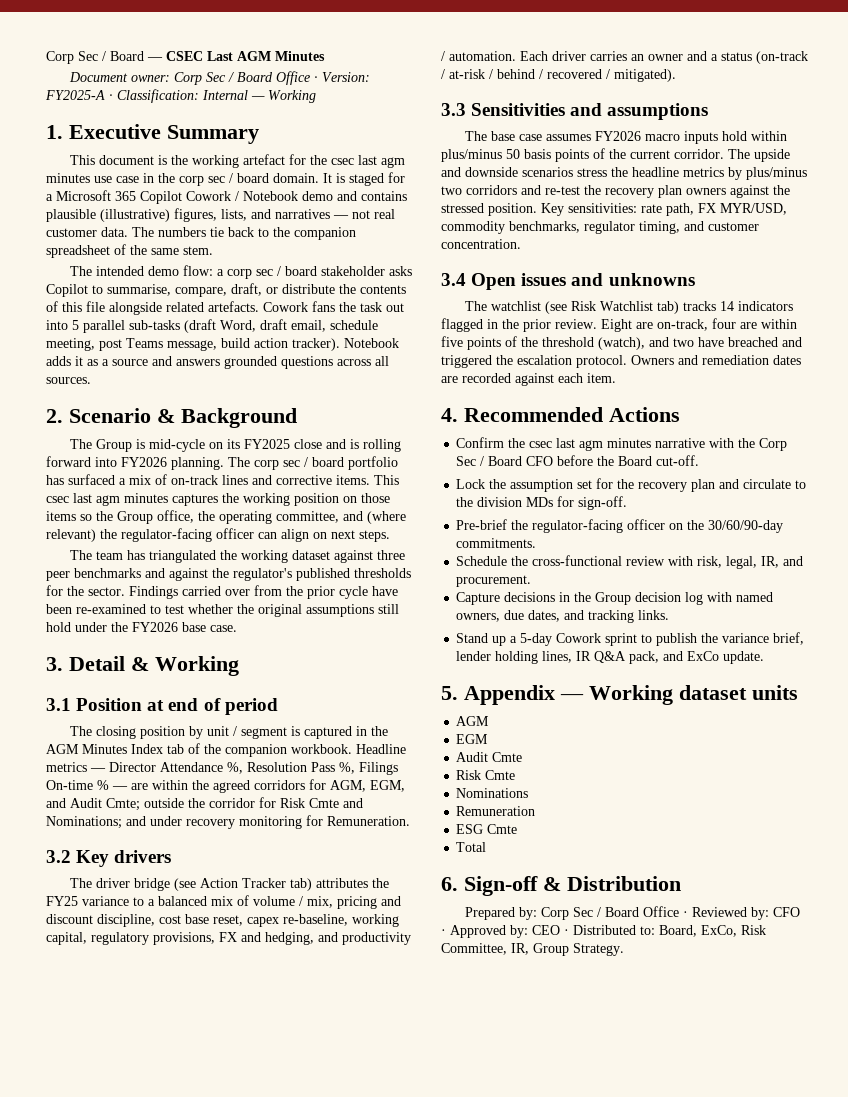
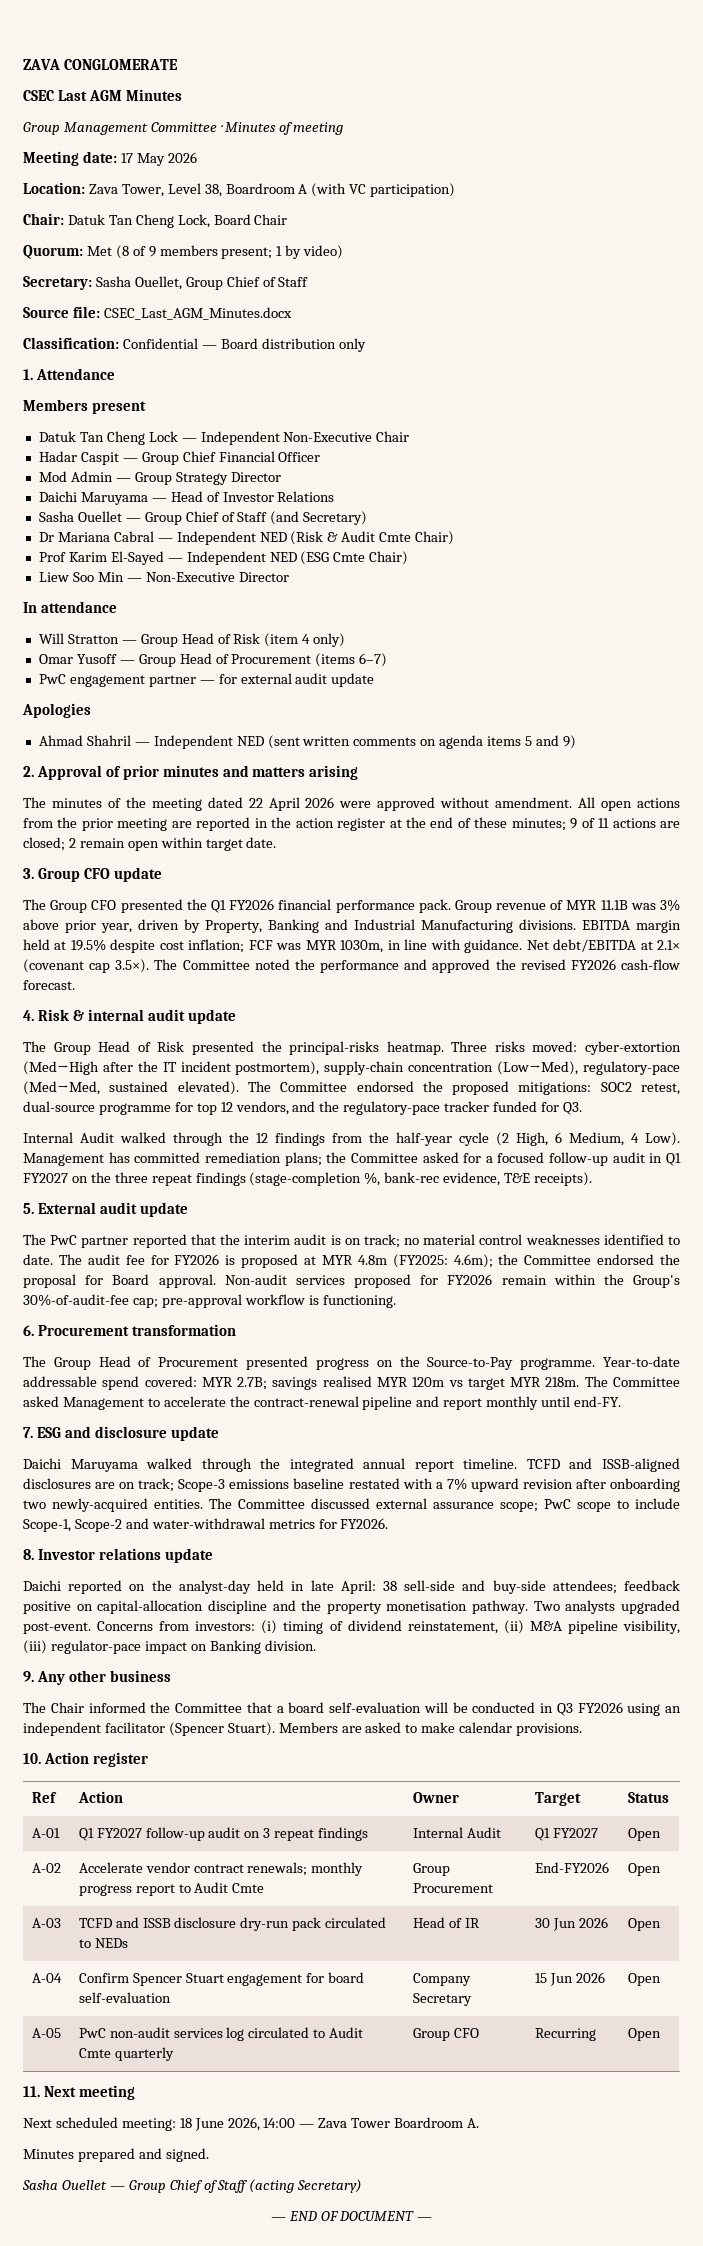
[46,51,163,64] Corp Sec / Board — -> [23,59,178,70] ZAVA CONGLOMERATE //
[69,71,371,85] [45,89,316,103] [46,124,259,144] [70,154,406,168] [46,172,405,186] [46,190,407,204] [46,208,395,222] [46,227,356,240] [46,244,213,258] [70,265,413,279] [46,283,406,297] [46,301,404,315] [46,319,378,333] [46,338,399,351] [46,356,389,369] [46,377,91,384] [46,408,297,428] [70,439,402,452] [46,456,398,470] [46,474,399,485] [46,493,390,506] [46,510,406,524] [46,528,390,542] [70,550,406,563] [46,568,411,581] [46,585,398,599] [46,604,399,617] [46,622,237,632] [46,656,239,676] [46,698,278,715] [70,726,389,739] [46,743,406,757] [46,762,398,775] [46,779,405,793] [46,797,363,811] [46,815,410,829] [46,850,172,867] [70,878,390,891] [46,895,401,909] [46,914,399,927] [46,932,411,945] [441,51,808,64] [441,69,676,82] [441,103,709,120] [465,131,788,144] [441,148,790,162] [441,167,807,180] [441,185,790,198] [441,203,787,216] [441,221,759,234] [441,239,521,249] [441,273,695,290] [465,301,794,314] [441,318,797,332] [441,336,802,350] [441,355,801,368] [441,373,616,386] [441,407,680,422] [456,437,788,451] [456,455,700,466] [456,478,807,492] [456,496,628,510] [456,519,784,533] [456,538,537,548] [456,555,804,569] [456,575,532,587] [456,592,774,605] [456,610,670,623] [456,632,805,646] [456,651,765,664] [441,685,798,705] [456,716,490,726] [456,734,489,744] [456,752,523,762] [456,770,516,780] [456,788,529,798] [456,806,536,816] [456,824,518,834] [456,842,487,852] [441,876,681,896] [465,906,801,920] [441,925,766,938] [441,943,624,956] Document owner: Corp Sec / Board Office · Version: FY2025-A · Classification: Internal — Working // 1. Executive Summary // This document is the working artefact for the csec last agm minutes use case in the corp sec / board domain. It is staged for a Microsoft 365 Copilot Cowork / Notebook demo and contains plausible (illustrative) figures, lists, and narratives — not real customer data. The numbers tie back to the companion spreadsheet of the same stem. // The intended demo flow: a corp sec / board stakeholder asks Copilot to summarise, compare, draft, or distribute the contents of this file alongside related artefacts. Cowork fans the task out into 5 parallel sub-tasks (draft Word, draft email, schedule meeting, post Teams message, build action tracker). Notebook adds it as a source and answers grounded questions across all sources. // 2. Scenario & Background // The Group is mid-cycle on its FY2025 close and is rolling forward into FY2026 planning. The corp sec / board portfolio has surfaced a mix of on-track lines and corrective items. This csec last agm minutes captures the working position on those items so the Group office, the operating committee, and (where relevant) the regulator-facing officer can align on next steps. // The team has triangulated the working dataset against three peer benchmarks and against the regulator's published thresholds for the sector. Findings carried over from the prior cycle have been re-examined to test whether the original assumptions still hold under the FY2026 base case. // 3. Detail & Working // 3.1 Position at end of period // The closing position by unit / segment is captured in the AGM Minutes Index tab of the companion workbook. Headline metrics — Director Attendance %, Resolution Pass %, Filings On-time % — are within the agreed corridors for AGM, EGM, and Audit Cmte; outside the corridor for Risk Cmte and Nominations; and under recovery monitoring for Remuneration. // 3.2 Key drivers // The driver bridge (see Action Tracker tab) attributes the FY25 variance to a balanced mix of volume / mix, pricing and discount discipline, cost base reset, capex re-baseline, working capital, regulatory provisions, FX and hedging, and productivity / automation. Each driver carries an owner and a status (on-track / at-risk / behind / recovered / mitigated). // 3.3 Sensitivities and assumptions // The base case assumes FY2026 macro inputs hold within plus/minus 50 basis points of the current corridor. The upside and downside scenarios stress the headline metrics by plus/minus two corridors and re-test the recovery plan owners against the stressed position. Key sensitivities: rate path, FX MYR/USD, commodity benchmarks, regulator timing, and customer concentration. // 3.4 Open issues and unknowns // The watchlist (see Risk Watchlist tab) tracks 14 indicators flagged in the prior review. Eight are on-track, four are within five points of the threshold (watch), and two have breached and triggered the escalation protocol. Owners and remediation dates are recorded against each item. // 4. Recommended Actions // Confirm the csec last agm minutes narrative with the Corp Sec / Board CFO before the Board cut-off. // Lock the assumption set for the recovery plan and circulate to the division MDs for sign-off. // Pre-brief the regulator-facing officer on the 30/60/90-day commitments. // Schedule the cross-functional review with risk, legal, IR, and procurement. // Capture decisions in the Group decision log with named owners, due dates, and tracking links. // Stand up a 5-day Cowork sprint to publish the variance brief, lender holding lines, IR Q&A pack, and ExCo update. // 5. Appendix — Working dataset units // AGM // EGM // Audit Cmte // Risk Cmte // Nominations // Remuneration // ESG Cmte // Total // 6. Sign-off & Distribution // Prepared by: Corp Sec / Board Office · Reviewed by: CFO · Approved by: CEO · Distributed to: Board, ExCo, Risk Committee, IR, Group Strategy. -> [23,122,344,135] [23,151,197,166] [23,182,456,197] [23,213,288,228] [23,245,344,259] [23,276,309,290] [23,306,292,320] [23,337,366,352] [23,368,115,380] [23,399,146,414] [38,431,410,445] [38,451,321,465] [38,471,281,485] [38,491,335,505] [38,511,368,525] [38,531,455,545] [38,551,409,565] [38,572,289,582] [23,601,117,613] [38,633,346,647] [38,653,388,667] [38,673,375,687] [22,703,91,718] [38,735,576,749] [23,765,359,780] [23,797,680,811] [23,817,681,831] [23,837,277,851] [23,867,162,882] [23,899,680,913] [23,919,681,933] [23,939,681,953] [23,959,680,973] [23,980,75,990] [23,1009,236,1024] [23,1041,681,1055] [23,1061,681,1075] [23,1081,680,1095] [23,1101,582,1115] [23,1132,680,1146] [23,1152,681,1166] [23,1172,593,1186] [23,1202,188,1217] [23,1234,680,1248] [23,1254,680,1268] [23,1274,680,1288] [23,1294,396,1308] [23,1324,236,1336] [23,1356,680,1370] [23,1376,681,1390] [23,1396,622,1410] [23,1426,219,1441] [23,1458,680,1472] [23,1478,680,1492] [23,1498,680,1512] [23,1518,389,1532] [23,1548,213,1563] [23,1580,680,1594] [23,1600,680,1614] [23,1620,680,1634] [23,1640,316,1654] [23,1670,171,1685] [23,1702,681,1716] [23,1722,583,1736] [23,1752,148,1767] [31,1792,57,1803] [77,1791,123,1803] [412,1792,459,1803] [534,1792,581,1806] [627,1792,669,1803] [31,1828,60,1838] [78,1827,369,1841] [412,1827,501,1838] [534,1828,598,1841] [627,1828,661,1841] [31,1863,61,1873] [78,1862,364,1876] [78,1882,265,1896] [412,1863,450,1876] [412,1883,493,1893] [534,1862,609,1873] [627,1863,661,1876] [31,1918,61,1928] [78,1917,387,1931] [78,1938,128,1948] [412,1917,480,1928] [534,1917,608,1931] [627,1918,661,1931] [31,1973,62,1983] [78,1972,365,1986] [78,1992,171,2003] [412,1973,471,1986] [412,1993,472,2006] [534,1972,605,1986] [627,1973,661,1986] [31,2028,61,2038] [78,2027,364,2041] [78,2047,174,2061] [412,2028,479,2041] [534,2028,596,2041] [627,2028,661,2041] [23,2085,135,2100] [23,2117,480,2131] [23,2148,209,2162] [22,2179,363,2193] [270,2211,433,2221] Group Management Committee · Minutes of meeting // Meeting date: 17 May 2026 // Location: Zava Tower, Level 38, Boardroom A (with VC participation) // Chair: Datuk Tan Cheng Lock, Board Chair // Quorum: Met (8 of 9 members present; 1 by video) // Secretary: Sasha Ouellet, Group Chief of Staff // Source file: CSEC_Last_AGM_Minutes.docx // Classification: Confidential — Board distribution only // 1. Attendance // Members present // Datuk Tan Cheng Lock — Independent Non-Executive Chair // Hadar Caspit — Group Chief Financial Officer // Mod Admin — Group Strategy Director // Daichi Maruyama — Head of Investor Relations // Sasha Ouellet — Group Chief of Staff (and Secretary) // Dr Mariana Cabral — Independent NED (Risk & Audit Cmte Chair) // Prof Karim El-Sayed — Independent NED (ESG Cmte Chair) // Liew Soo Min — Non-Executive Director // In attendance // Will Stratton — Group Head of Risk (item 4 only) // Omar Yusoff — Group Head of Procurement (items 6–7) // PwC engagement partner — for external audit update // Apologies // Ahmad Shahril — Independent NED (sent written comments on agenda items 5 and 9) // 2. Approval of prior minutes and matters arising // The minutes of the meeting dated 22 April 2026 were approved without amendment. All open actions from the prior meeting are reported in the action register at the end of these minutes; 9 of 11 actions are closed; 2 remain open within target date. // 3. Group CFO update // The Group CFO presented the Q1 FY2026 financial performance pack. Group revenue of MYR 11.1B was 3% above prior year, driven by Property, Banking and Industrial Manufacturing divisions. EBITDA margin held at 19.5% despite cost inflation; FCF was MYR 1030m, in line with guidance. Net debt/EBITDA at 2.1× (covenant cap 3.5×). The Committee noted the performance and approved the revised FY2026 cash-flow forecast. // 4. Risk & internal audit update // The Group Head of Risk presented the principal-risks heatmap. Three risks moved: cyber-extortion (Med→High after the IT incident postmortem), supply-chain concentration (Low→Med), regulatory-pace (Med→Med, sustained elevated). The Committee endorsed the proposed mitigations: SOC2 retest, dual-source programme for top 12 vendors, and the regulatory-pace tracker funded for Q3. // Internal Audit walked through the 12 findings from the half-year cycle (2 High, 6 Medium, 4 Low). Management has committed remediation plans; the Committee asked for a focused follow-up audit in Q1 FY2027 on the three repeat findings (stage-completion %, bank-rec evidence, T&E receipts). // 5. External audit update // The PwC partner reported that the interim audit is on track; no material control weaknesses identified to date. The audit fee for FY2026 is proposed at MYR 4.8m (FY2025: 4.6m); the Committee endorsed the proposal for Board approval. Non-audit services proposed for FY2026 remain within the Group's 30%-of-audit-fee cap; pre-approval workflow is functioning. // 6. Procurement transformation // The Group Head of Procurement presented progress on the Source-to-Pay programme. Year-to-date addressable spend covered: MYR 2.7B; savings realised MYR 120m vs target MYR 218m. The Committee asked Management to accelerate the contract-renewal pipeline and report monthly until end-FY. // 7. ESG and disclosure update // Daichi Maruyama walked through the integrated annual report timeline. TCFD and ISSB-aligned disclosures are on track; Scope-3 emissions baseline restated with a 7% upward revision after onboarding two newly-acquired entities. The Committee discussed external assurance scope; PwC scope to include Scope-1, Scope-2 and water-withdrawal metrics for FY2026. // 8. Investor relations update // Daichi reported on the analyst-day held in late April: 38 sell-side and buy-side attendees; feedback positive on capital-allocation discipline and the property monetisation pathway. Two analysts upgraded post-event. Concerns from investors: (i) timing of dividend reinstatement, (ii) M&A pipeline visibility, (iii) regulator-pace impact on Banking division. // 9. Any other business // The Chair informed the Committee that a board self-evaluation will be conducted in Q3 FY2026 using an independent facilitator (Spencer Stuart). Members are asked to make calendar provisions. // 10. Action register // Ref | Action | Owner | Target | Status // A-01 | Q1 FY2027 follow-up audit on 3 repeat findings | Internal Audit | Q1 FY2027 | Open // A-02 | Accelerate vendor contract renewals; monthly progress report to Audit Cmte | Group Procurement | End-FY2026 | Open // A-03 | TCFD and ISSB disclosure dry-run pack circulated to NEDs | Head of IR | 30 Jun 2026 | Open // A-04 | Confirm Spencer Stuart engagement for board self-evaluation | Company Secretary | 15 Jun 2026 | Open // A-05 | PwC non-audit services log circulated to Audit Cmte quarterly | Group CFO | Recurring | Open // 11. Next meeting // Next scheduled meeting: 18 June 2026, 14:00 — Zava Tower Boardroom A. // Minutes prepared and signed. // Sasha Ouellet — Group Chief of Staff (acting Secretary) // — END OF DOCUMENT —

